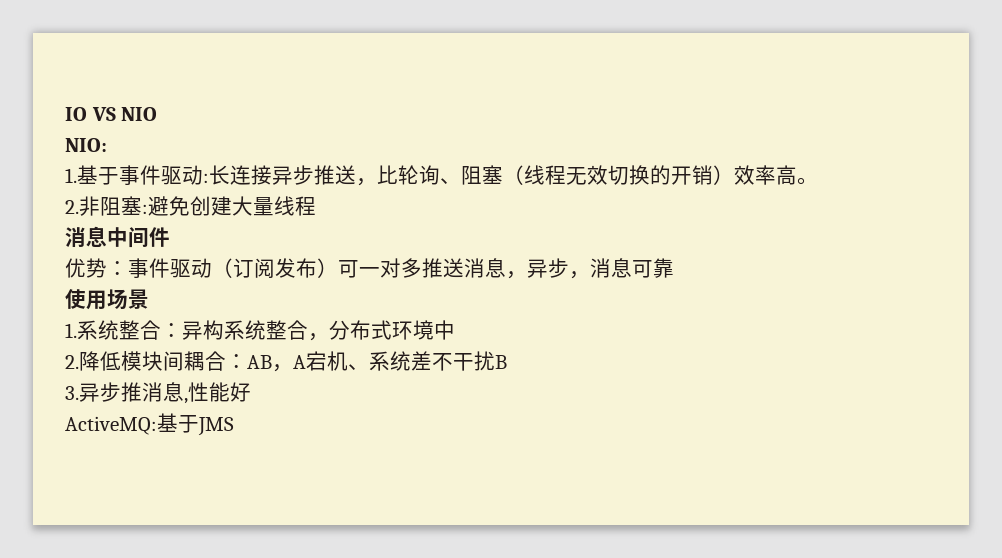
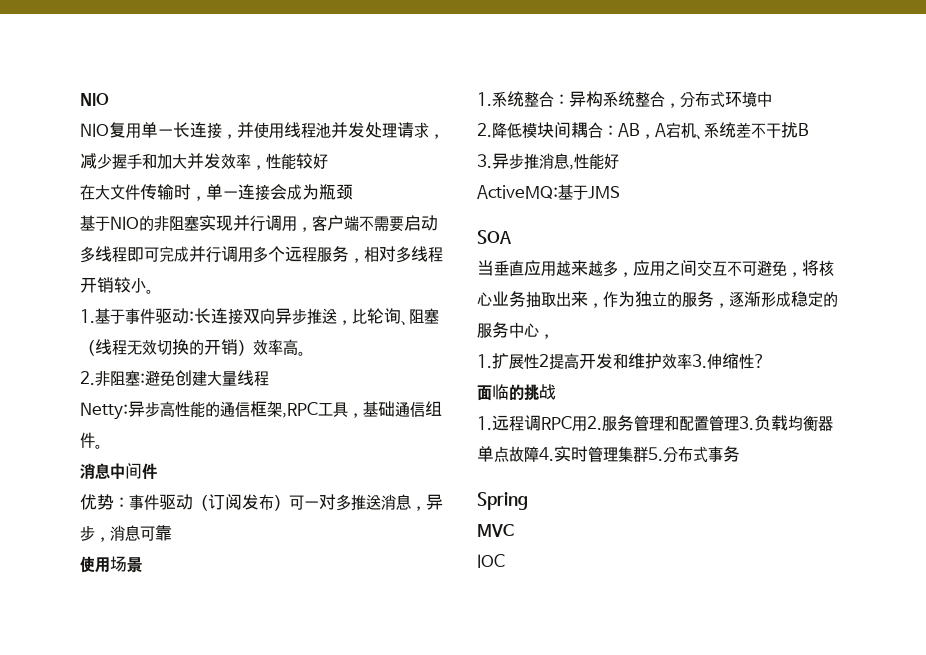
[65,107,116,121] IO VS -> (80, 99) none
[65,138,107,152] NIO: -> [80,122,444,139] [80,153,328,170] [80,184,353,201] [80,215,438,232] [80,246,443,263] [80,277,154,294] NIO复用单一长连接，并使用线程池并发处理请求，减少握手和加大并发效率，性能较好 // 在大文件传输时，单一连接会成为瓶颈 // 基于NIO的非阻塞实现并行调用，客户端不需要启动多线程即可完成并行调用多个远程服务，相对多线程开销较小。
(272, 175) none -> [243,308,275,324] 双向
(316, 206) none -> [80,401,442,420] [80,432,103,449] // Netty:异步高性能的通信框架,RPC工具，基础通信组件。
(234, 426) none -> [477,230,511,244] [477,260,834,277] [477,291,838,308] [477,322,554,339] [477,353,765,370] [477,384,556,401] [477,415,833,432] [477,446,740,463] [477,492,528,510] [477,524,514,537] [477,554,505,568] // SOA // 当垂直应用越来越多，应用之间交互不可避免，将核心业务抽取出来，作为独立的服务，逐渐形成稳定的服务中心， // 1.扩展性2提高开发和维护效率3.伸缩性? // 面临的挑战 // 1.远程调RPC用2.服务管理和配置管理3.负载均衡器单点故障4.实时管理集群5.分布式事务 // Spring // MVC // IOC

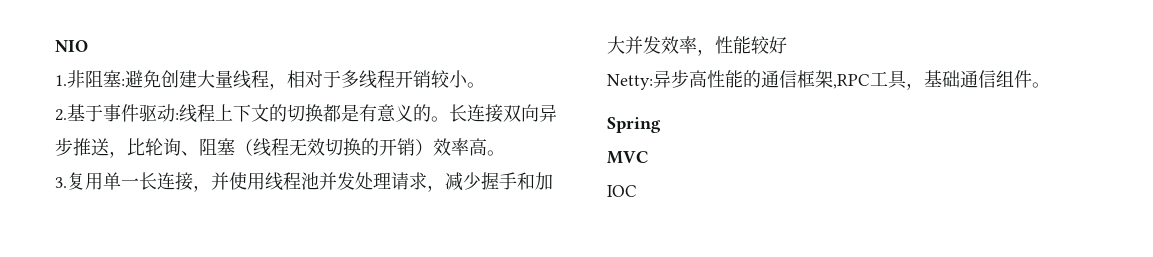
[80,123,109,137] NIO -> [55,70,485,90] [55,104,557,123] [55,138,505,158] [55,177,67,188] 1.非阻塞:避免创建大量线程，相对于多线程开销较小。 // 2.基于事件驱动:线程上下文的切换都是有意义的。长连接双向异步推送，比轮询、阻塞（线程无效切换的开销）效率高。 // 3.
[80,184,353,201] [80,215,438,232] [80,246,443,263] [80,277,154,294] [80,308,439,326] [80,339,306,356] [80,370,269,386] // 在大文件传输时，单一连接会成为瓶颈 // 基于NIO的非阻塞实现并行调用，客户端不需要启动多线程即可完成并行调用多个远程服务，相对多线程开销较小。 // 1.基于事件驱动:长连接双向异步推送，比轮询、阻塞（线程无效切换的开销）效率高。 // 2.非阻塞:避免创建大量线程 -> (787, 45) none
[80,463,157,480] [80,494,443,511] [80,525,172,542] [80,556,142,573] [477,91,772,108] [477,122,809,140] [477,153,619,170] [477,184,620,200] [477,230,511,244] [477,260,834,277] [477,291,838,308] [477,322,554,339] [477,353,765,370] [477,384,556,401] [477,415,833,432] [477,446,740,463] // 消息中间件 // 优势：事件驱动（订阅发布）可一对多推送消息，异步，消息可靠 // 使用场景 // 1.系统整合：异构系统整合，分布式环境中 // 2.降低模块间耦合：AB，A宕机、系统差不干扰B // 3.异步推消息,性能好 // ActiveMQ:基于JMS // SOA // 当垂直应用越来越多，应用之间交互不可避免，将核心业务抽取出来，作为独立的服务，逐渐形成稳定的服务中心， // 1.扩展性2提高开发和维护效率3.伸缩性? // 面临的挑战 // 1.远程调RPC用2.服务管理和配置管理3.负载均衡器单点故障4.实时管理集群5.分布式事务 -> (1050, 85) none

